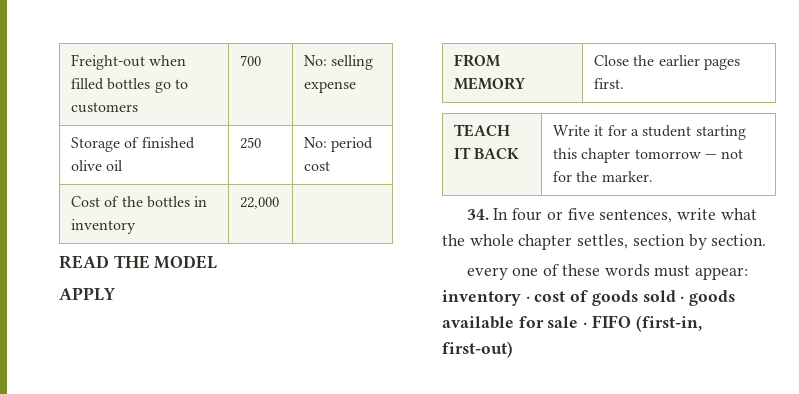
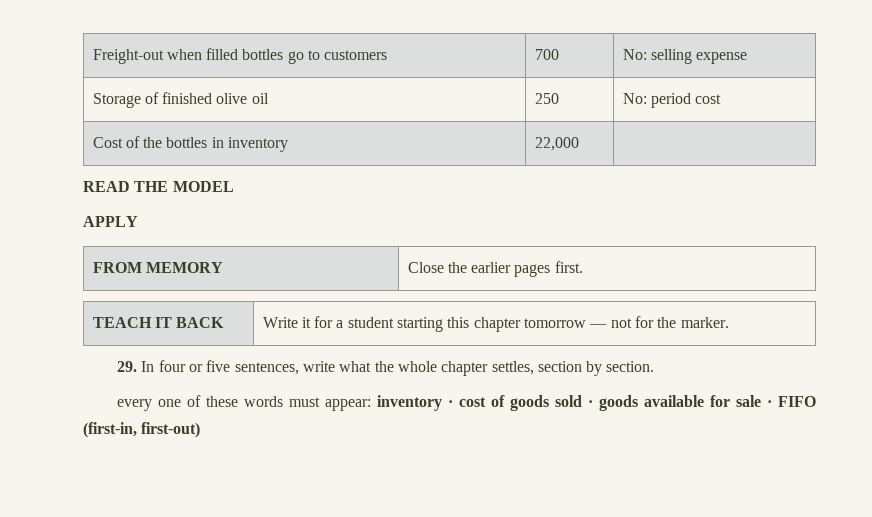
[466,209,489,220] 34. -> [117,361,138,372] 29.

